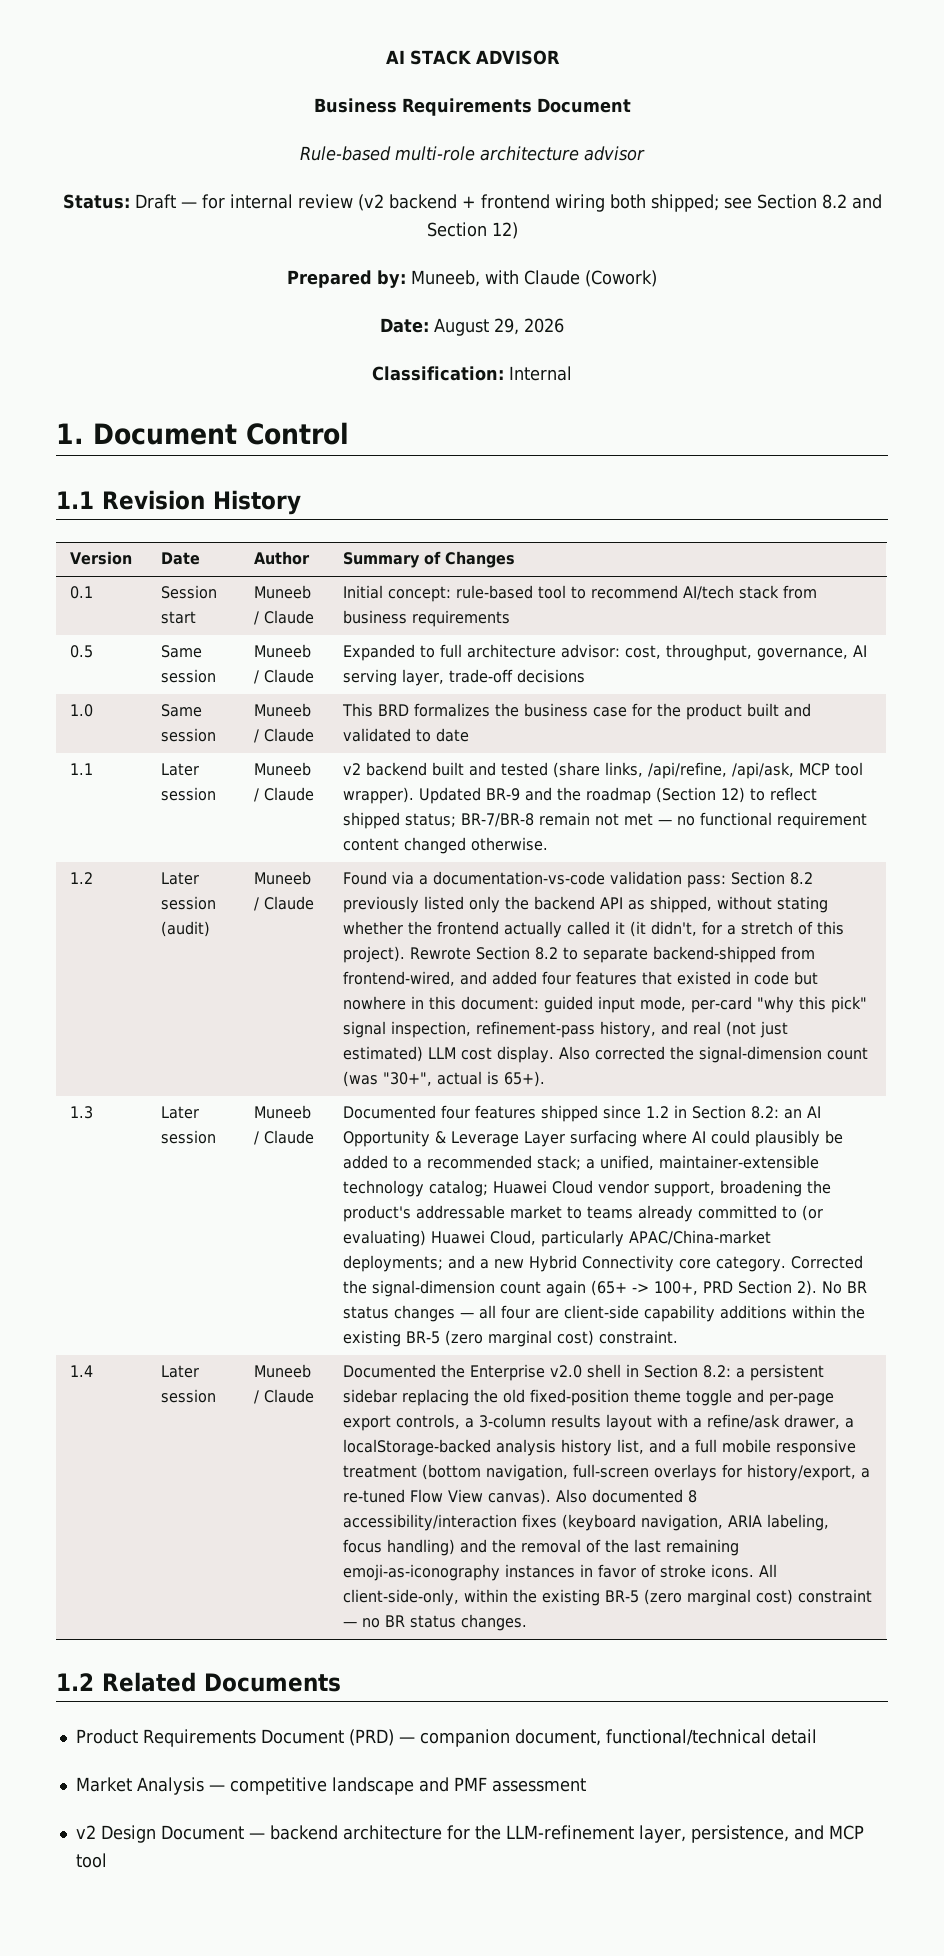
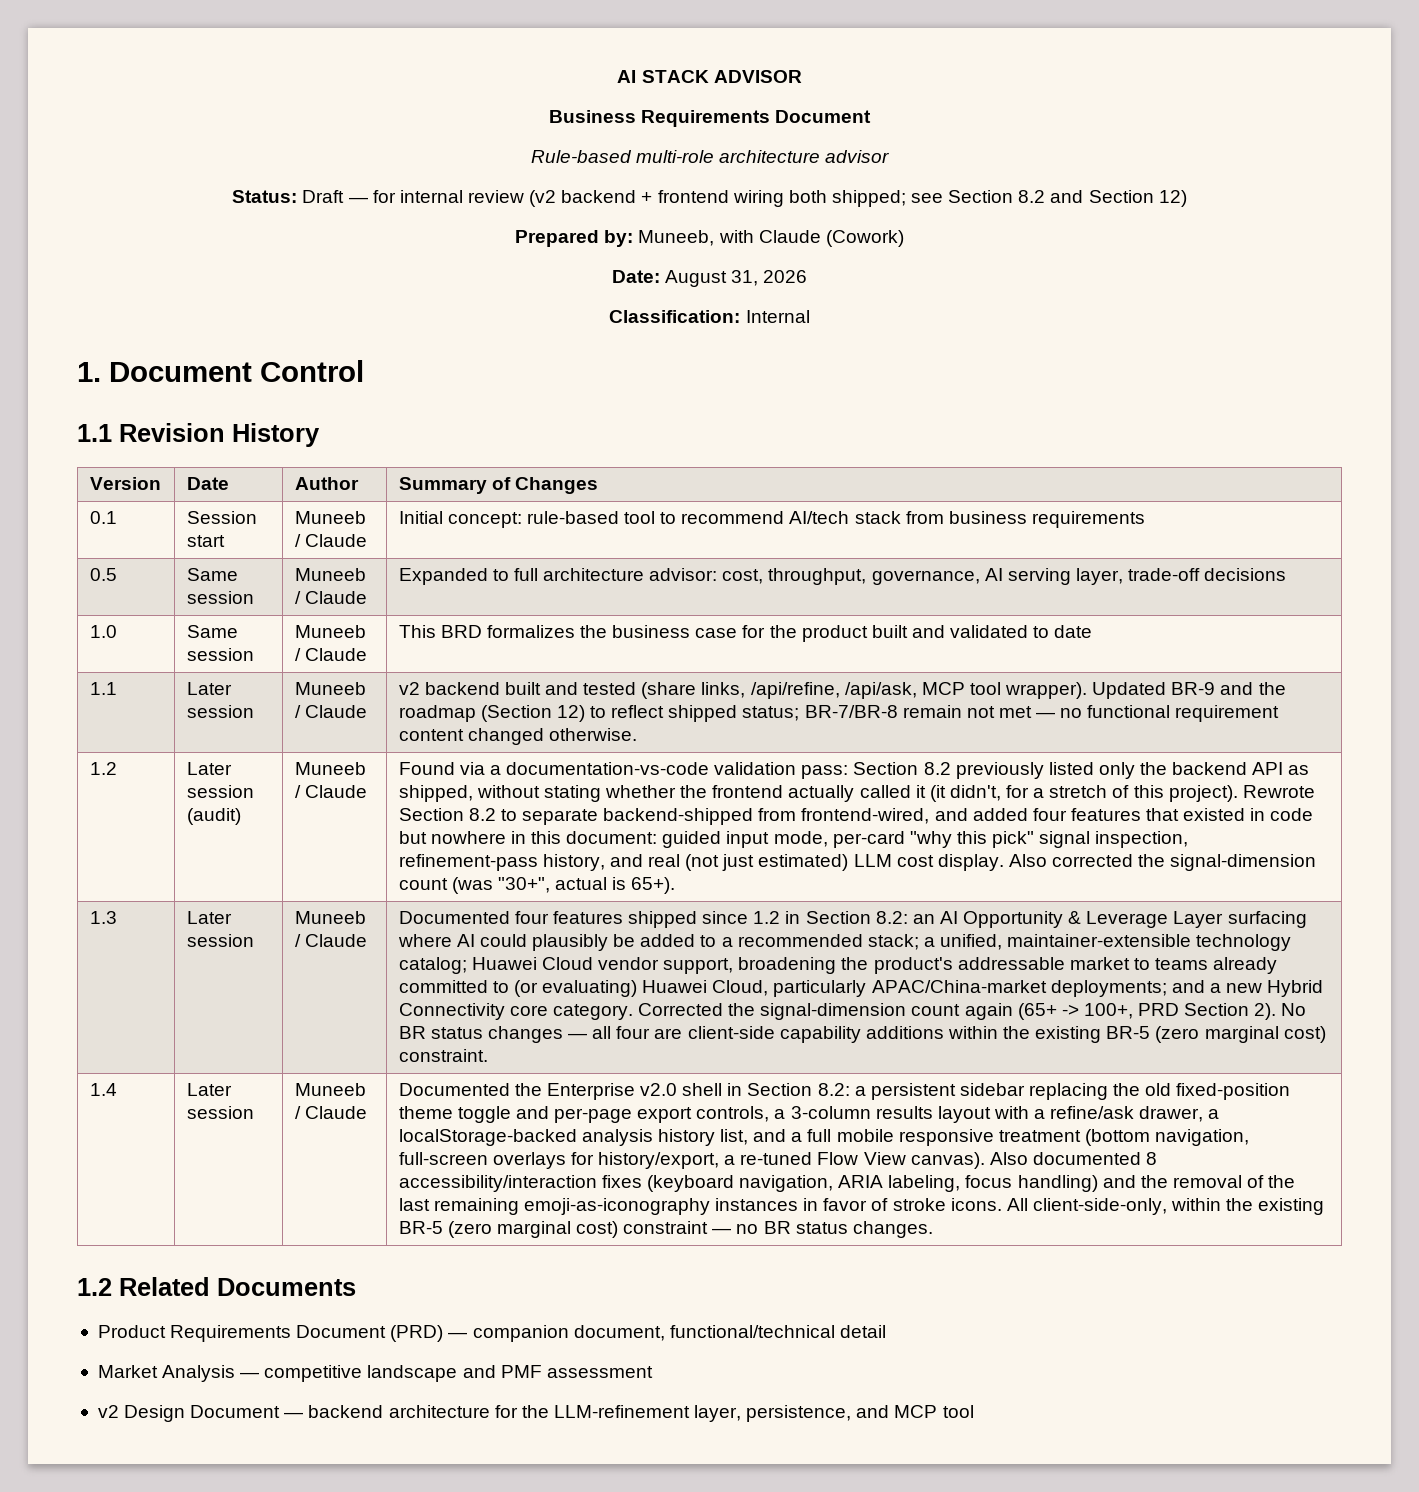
[494,318,519,335] 29, -> [731,270,759,286] 31,

